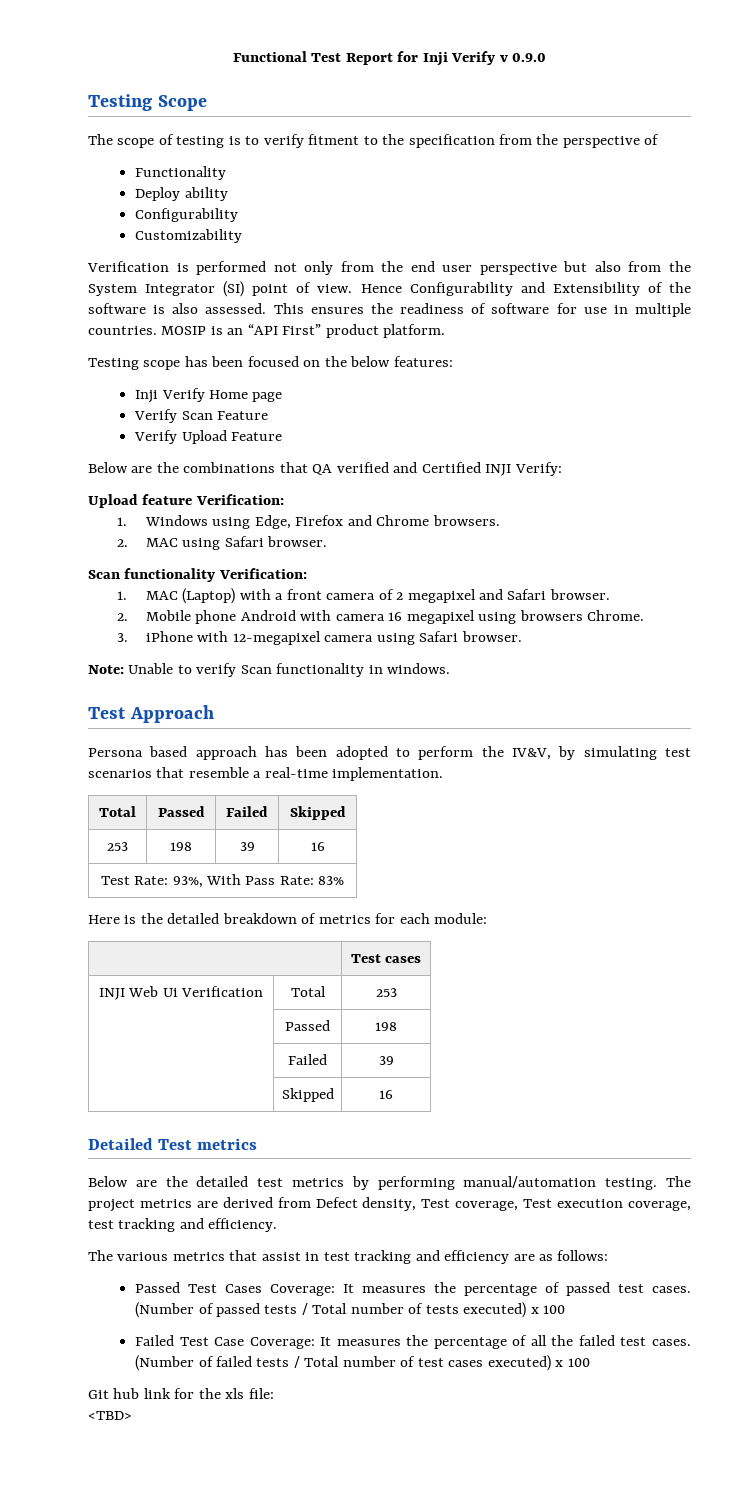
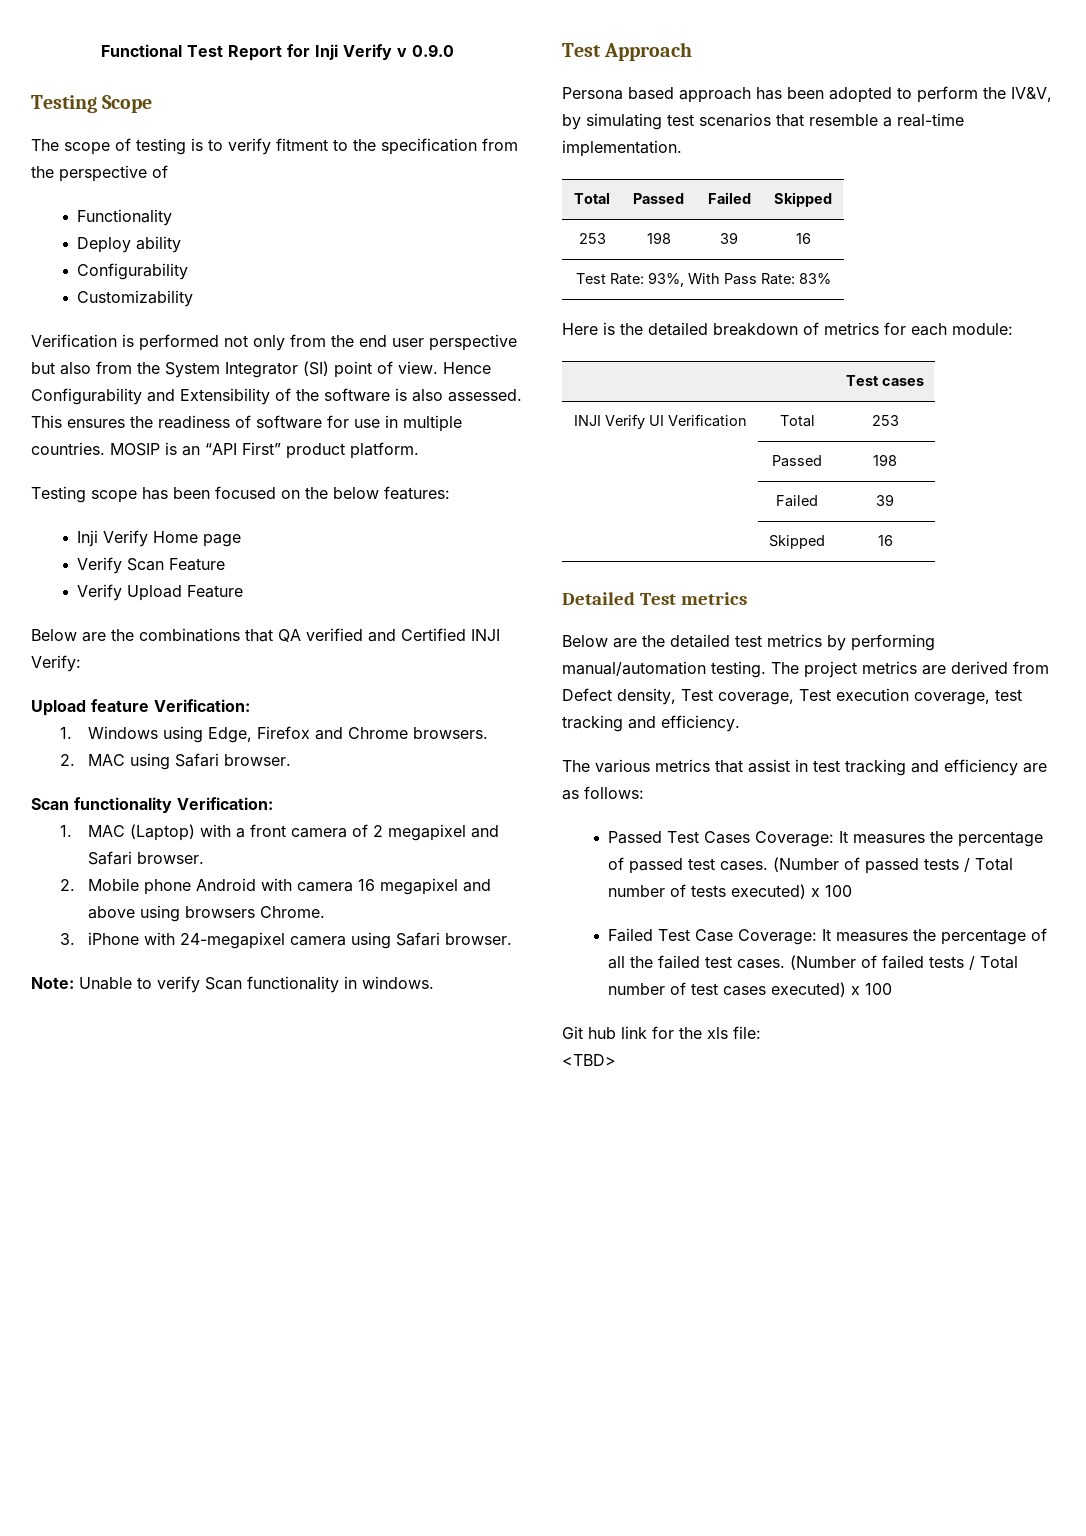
(475, 617) none -> [463,879,492,892] [88,906,136,919] and above
[232,631,321,645] 12-megapixel -> [180,932,286,949] 24-megapixel
[128,986,178,997] Web Ui -> [605,414,664,429] Verify UI

